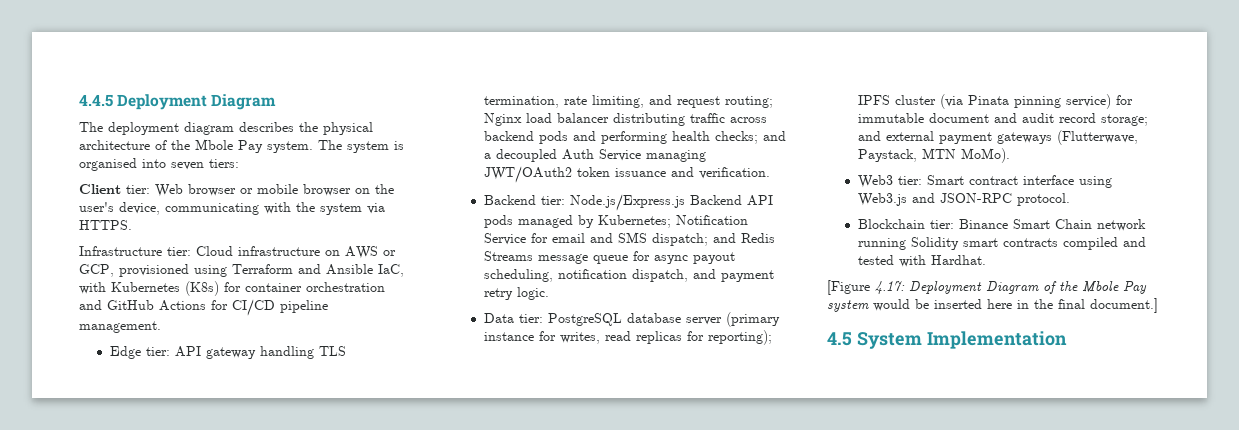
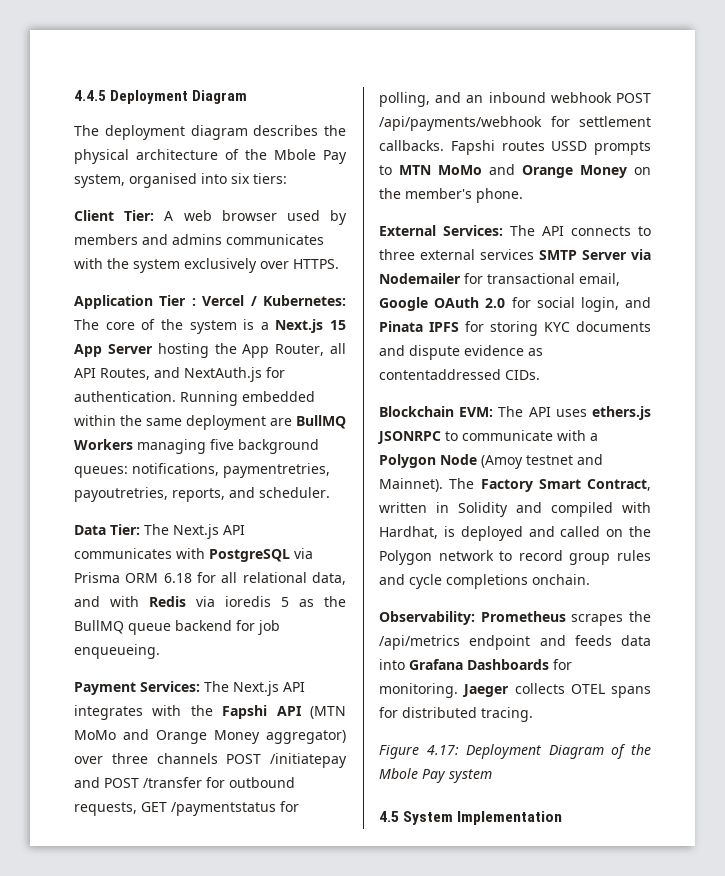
[267,140,404,153] system. The system is -> [74,174,125,188] system,
[171,162,204,170] seven -> [231,173,250,184] six
[126,184,394,197] [79,202,259,215] tier: Web browser or mobile browser on the user's device, communicating -> [124,210,347,225] [74,234,324,245] Tier: A web browser used by members and admins communicates
[367,203,385,214] via -> [184,258,289,273] exclusively over
[79,246,396,259] [79,264,404,277] [79,281,385,296] [79,299,328,316] [79,321,161,333] [109,346,346,359] [483,95,773,108] [483,113,767,126] [483,131,786,144] [483,149,706,162] [483,166,770,183] [483,194,773,211] [483,215,748,228] [483,232,775,246] [483,251,735,264] [483,269,774,282] [483,287,549,300] [483,312,780,327] [483,330,772,345] [857,94,1133,109] [857,113,1148,126] [857,130,1138,145] [857,148,1010,163] [857,175,1112,188] [857,193,1070,206] [857,219,1146,231] [857,237,1146,250] [857,255,986,267] [827,280,870,295] Infrastructure tier: Cloud infrastructure on AWS or GCP, provisioned using Terraform and Ansible IaC, with Kubernetes (K8s) for container orchestration and GitHub Actions for CI/CD pipeline management. // Edge tier: API gateway handling TLS termination, rate limiting, and request routing; Nginx load balancer distributing traffic across backend pods and performing health checks; and a decoupled Auth Service managing JWT/OAuth2 token issuance and verification. // Backend tier: Node.js/Express.js Backend API pods managed by Kubernetes; Notification Service for email and SMS dispatch; and Redis Streams message queue for async payout scheduling, notification dispatch, and payment retry logic. // Data tier: PostgreSQL database server (primary instance for writes, read replicas for reporting); IPFS cluster (via Pinata pinning service) for immutable document and audit record storage; and external payment gateways (Flutterwave, Paystack, MTN MoMo). // Web3 tier: Smart contract interface using Web3.js and JSON-RPC protocol. // Blockchain tier: Binance Smart Chain network running Solidity smart contracts compiled and tested with Hardhat. // [Figure -> [74,295,346,309] [74,319,346,334] [74,343,347,358] [74,367,285,382] [74,391,315,406] [74,415,346,430] [74,439,319,454] [74,463,330,478] [74,487,330,502] [74,524,245,539] [74,548,313,562] [74,572,346,585] [74,596,346,607] [74,620,280,635] [74,644,160,659] [74,681,305,696] [74,705,346,720] [74,729,346,744] [74,753,347,768] [74,777,295,788] [74,801,299,816] [379,92,651,107] [379,116,651,131] [379,140,651,155] [379,164,651,178] [379,188,523,203] [379,225,651,236] [379,249,651,260] [379,273,620,286] [379,297,651,312] [379,321,651,336] [379,345,543,360] [379,369,540,380] [379,406,651,420] [377,430,598,444] [379,454,603,469] [379,478,651,492] [379,502,651,517] [379,526,651,541] [379,550,651,565] [379,574,590,589] [379,611,651,626] [379,635,651,650] [379,659,572,670] [379,683,651,698] [379,707,533,722] [379,745,419,759] Application Tier : Vercel / Kubernetes: The core of the system is a Next.js 15 App Server hosting the App Router, all API Routes, and NextAuth.js for authentication. Running embedded within the same deployment are BullMQ Workers managing five background queues: notifications, paymentretries, payoutretries, reports, and scheduler. // Data Tier: The Next.js API communicates with PostgreSQL via Prisma ORM 6.18 for all relational data, and with Redis via ioredis 5 as the BullMQ queue backend for job enqueueing. // Payment Services: The Next.js API integrates with the Fapshi API (MTN MoMo and Orange Money aggregator) over three channels POST /initiatepay and POST /transfer for outbound requests, GET /paymentstatus for polling, and an inbound webhook POST /api/payments/webhook for settlement callbacks. Fapshi routes USSD prompts to MTN MoMo and Orange Money on the member's phone. // External Services: The API connects to three external services SMTP Server via Nodemailer for transactional email, Google OAuth 2.0 for social login, and Pinata IPFS for storing KYC documents and dispute evidence as contentaddressed CIDs. // Blockchain EVM: The API uses ethers.js JSONRPC to communicate with a Polygon Node (Amoy testnet and Mainnet). The Factory Smart Contract, written in Solidity and compiled with Hardhat, is deployed and called on the Polygon network to record group rules and cycle completions onchain. // Observability: Prometheus scrapes the /api/metrics endpoint and feeds data into Grafana Dashboards for monitoring. Jaeger collects OTEL spans for distributed tracing. // Figure
[873,298,1158,313] would be inserted here in the final document.] -> (492, 776) none

